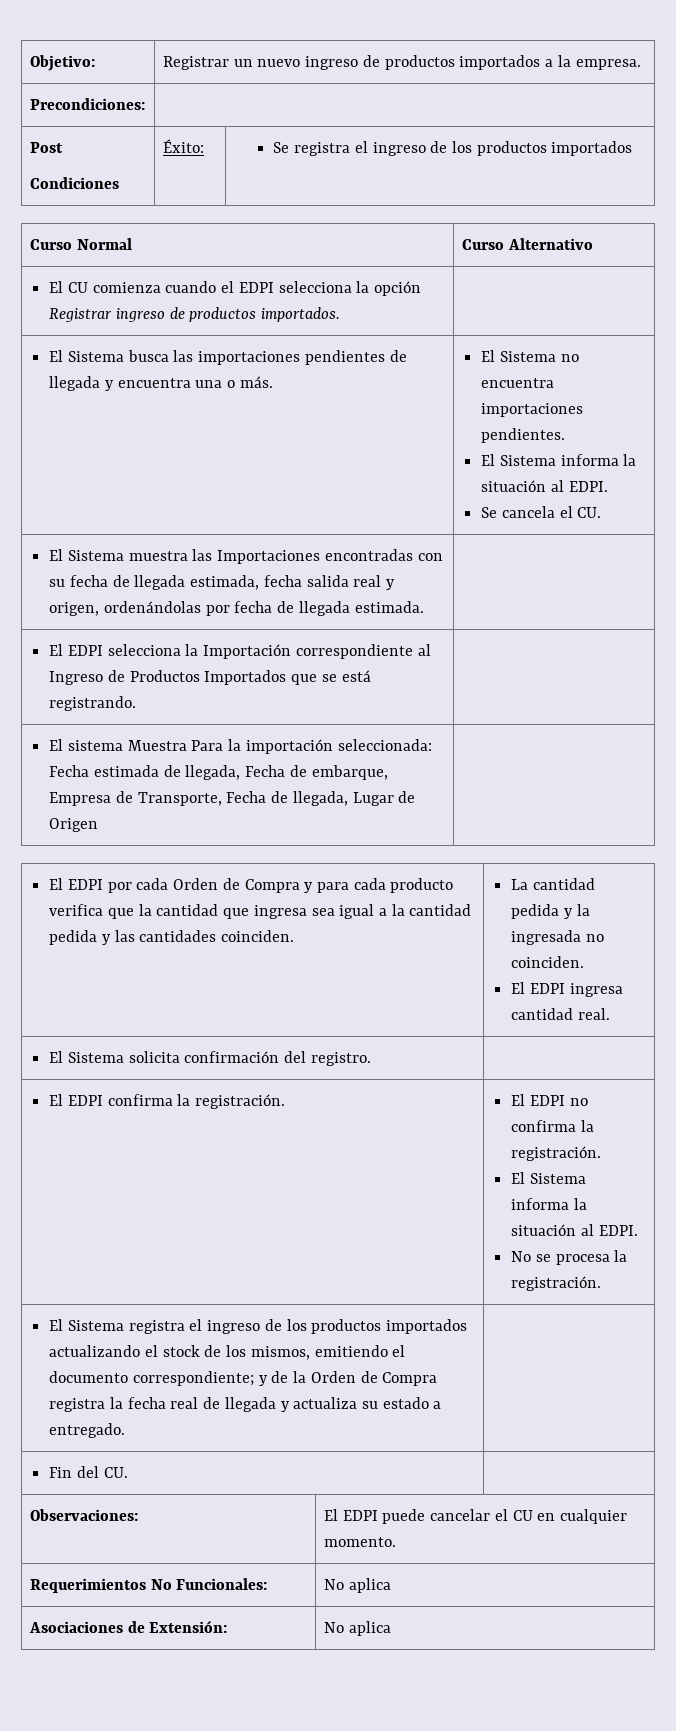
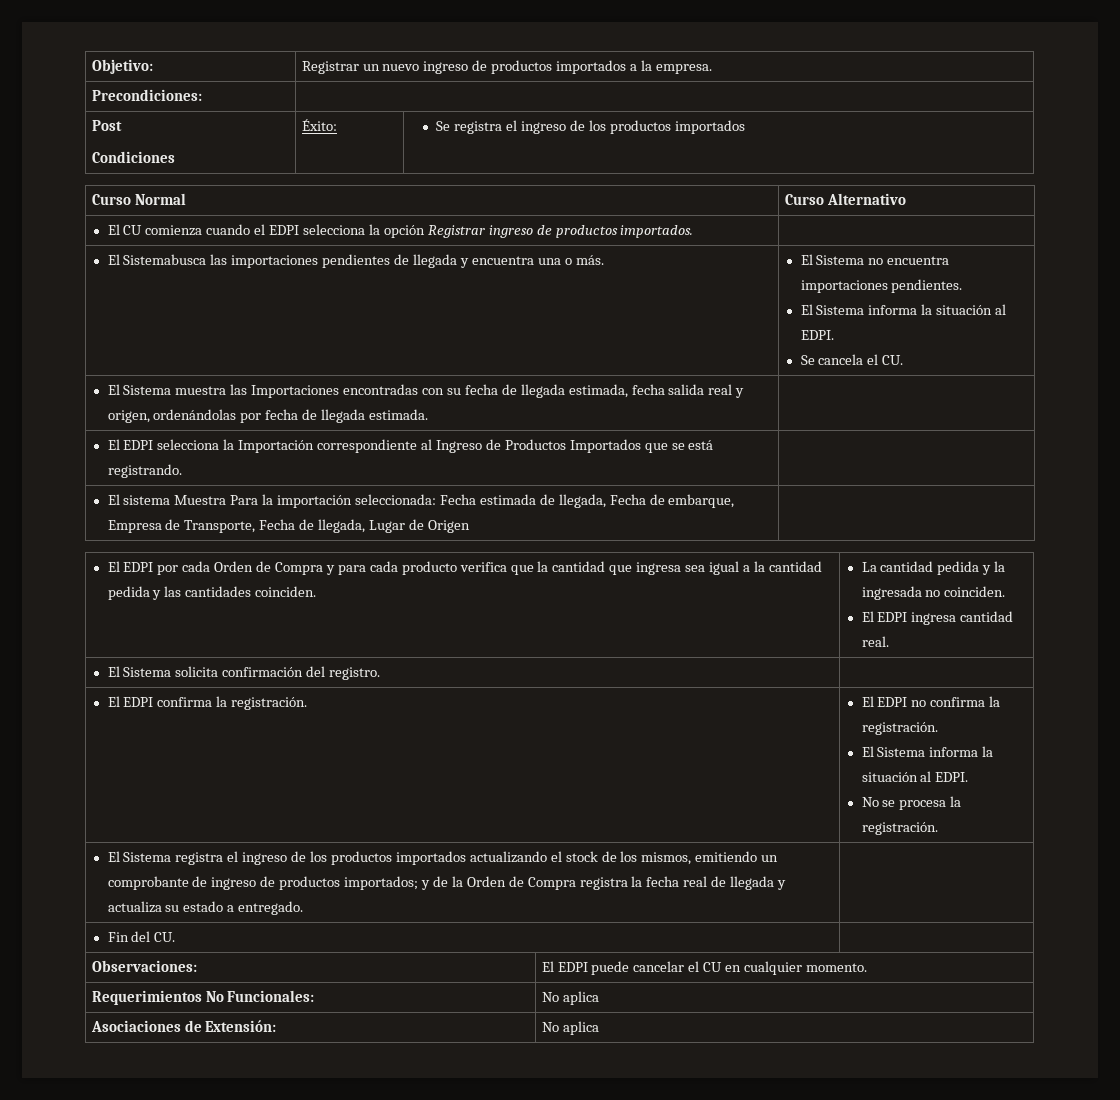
[67,350,169,362] Sistema busca -> [123,254,207,265] Sistemabusca
[392,1345,406,1357] [49,1371,254,1386] el documento correspondiente; -> [761,855,779,862] [107,876,419,890] un comprobante de ingreso de productos importados;

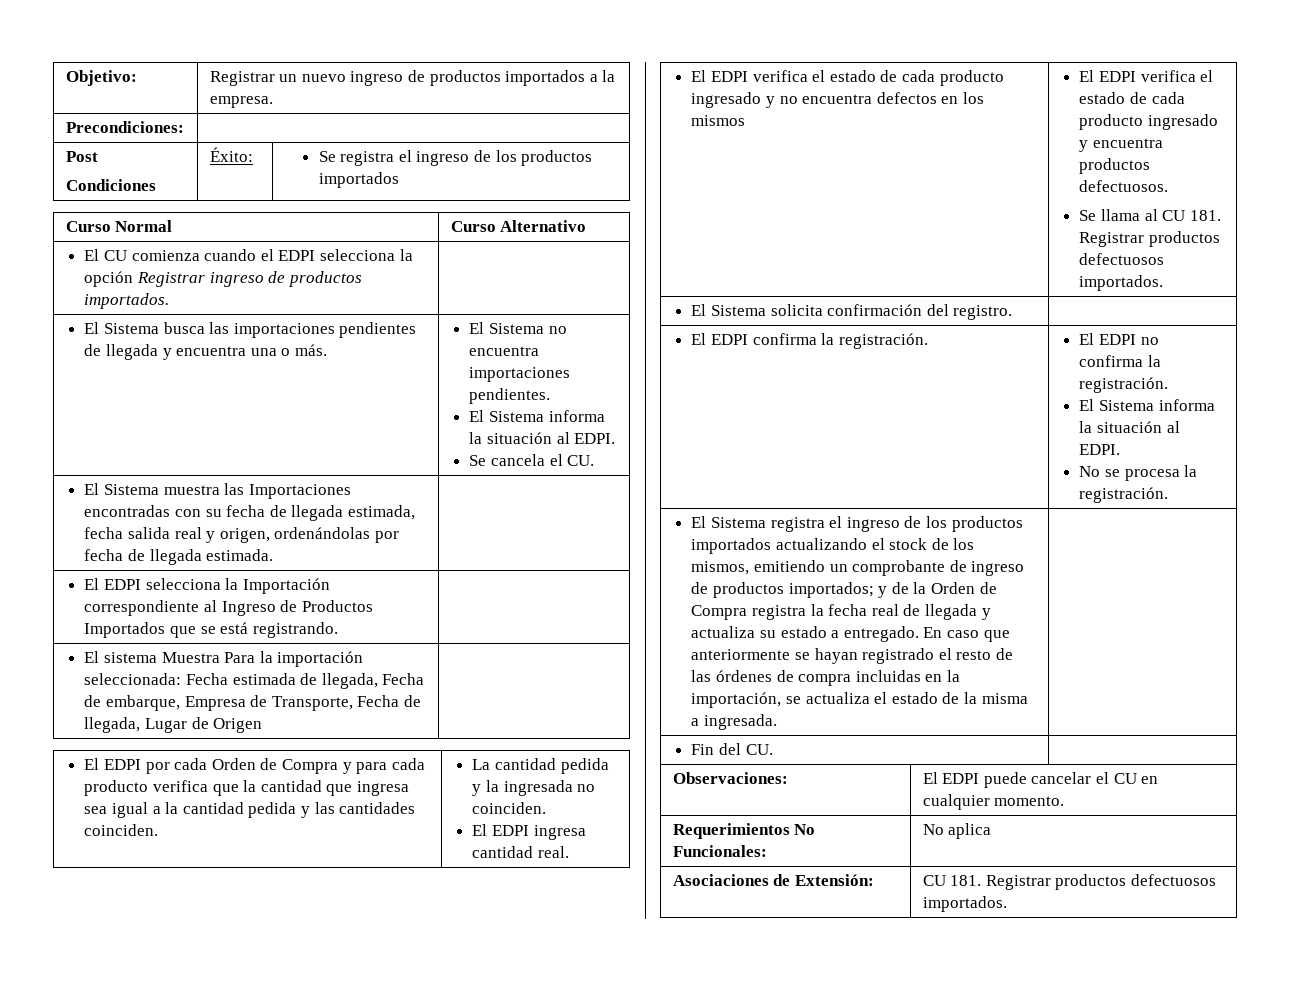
[123,254,207,265] Sistemabusca -> [103,322,205,334] Sistema busca
(889, 641) none -> [691,70,1004,86] [691,92,984,108] [691,115,746,126] [1079,70,1214,82] [1079,92,1185,104] [1079,114,1218,130] [1079,138,1163,152] [1079,158,1151,174] [1079,180,1169,192] [1079,209,1221,221] [1079,231,1220,247] [1079,253,1165,265] [1079,275,1164,291] // El EDPI verifica el estado de cada producto ingresado y no encuentra defectos en los mismos | El EDPI verifica el estado de cada producto ingresado y encuentra productos defectuosos. // Se llama al CU 181. Registrar productos defectuosos importados.
(304, 908) none -> [923,627,1010,642] [691,648,1013,664] [691,670,960,686] [691,692,1028,708] [691,714,777,730] En caso que anteriormente se hayan registrado el resto de las órdenes de compra incluidas en la importación, se actualiza el estado de la misma a ingresada.
[541,1021,599,1035] No aplica -> [922,874,1217,890] [922,896,1007,912] CU 181. Registrar productos defectuosos importados.

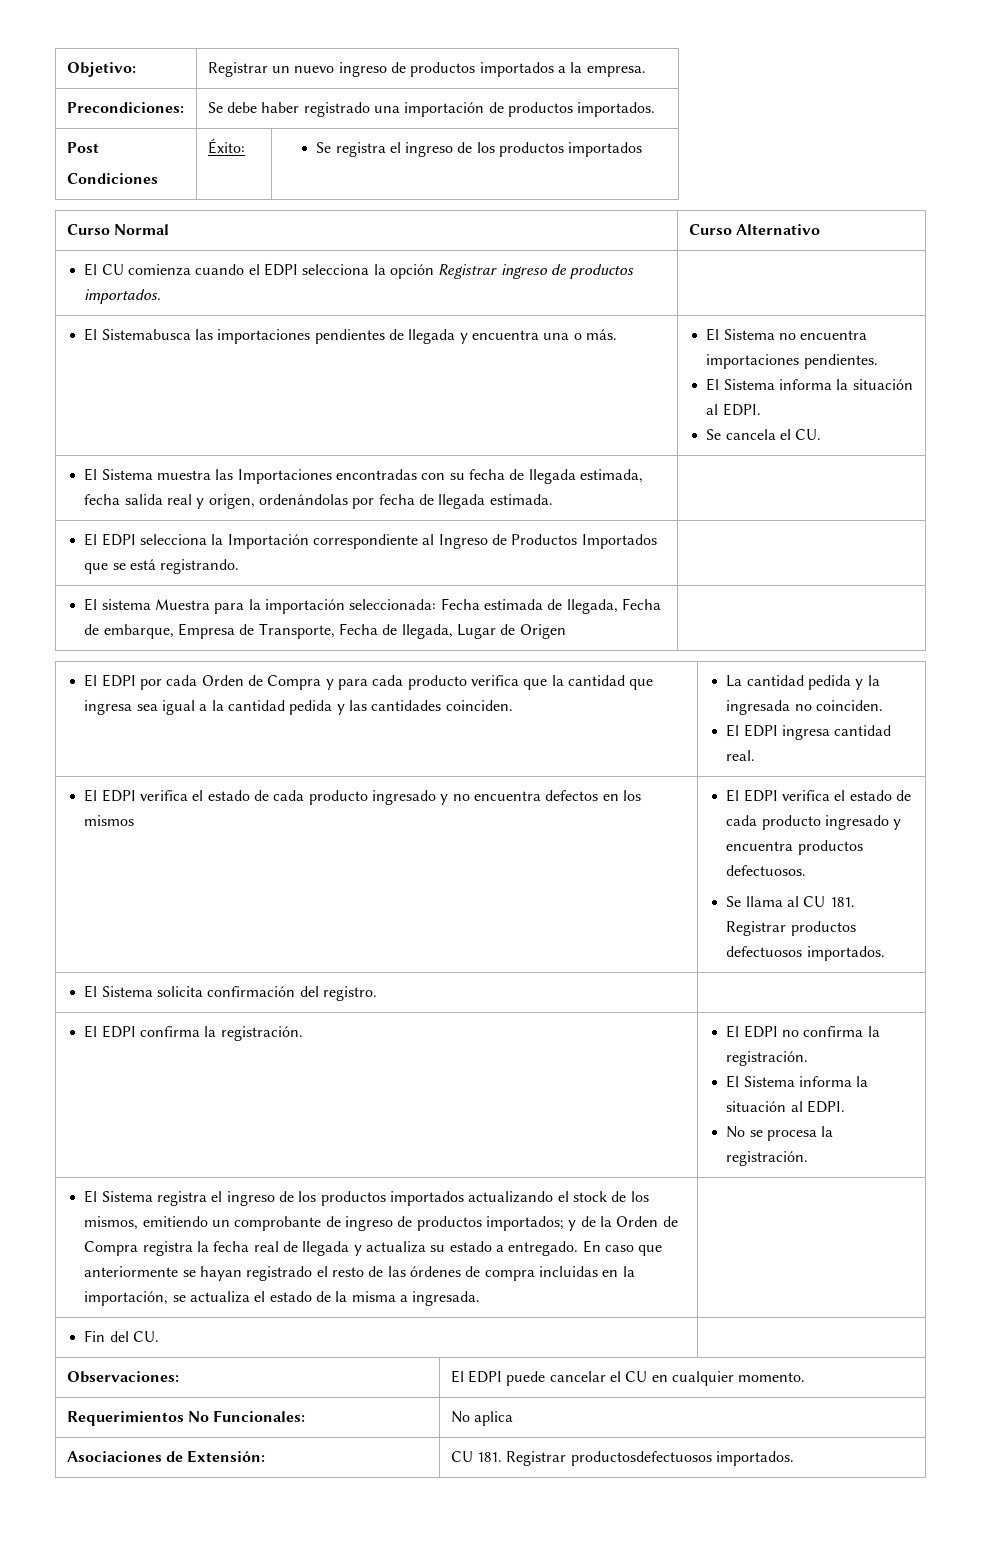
(184, 127) none -> [207,102,656,117] Se debe haber registrado una importación de productos importados.
[103,322,205,334] Sistema busca -> [101,329,191,340] Sistemabusca
[224,652,256,663] Para -> [214,603,245,614] para
[1055,874,1217,890] productos defectuosos -> [570,1451,712,1466] productosdefectuosos

